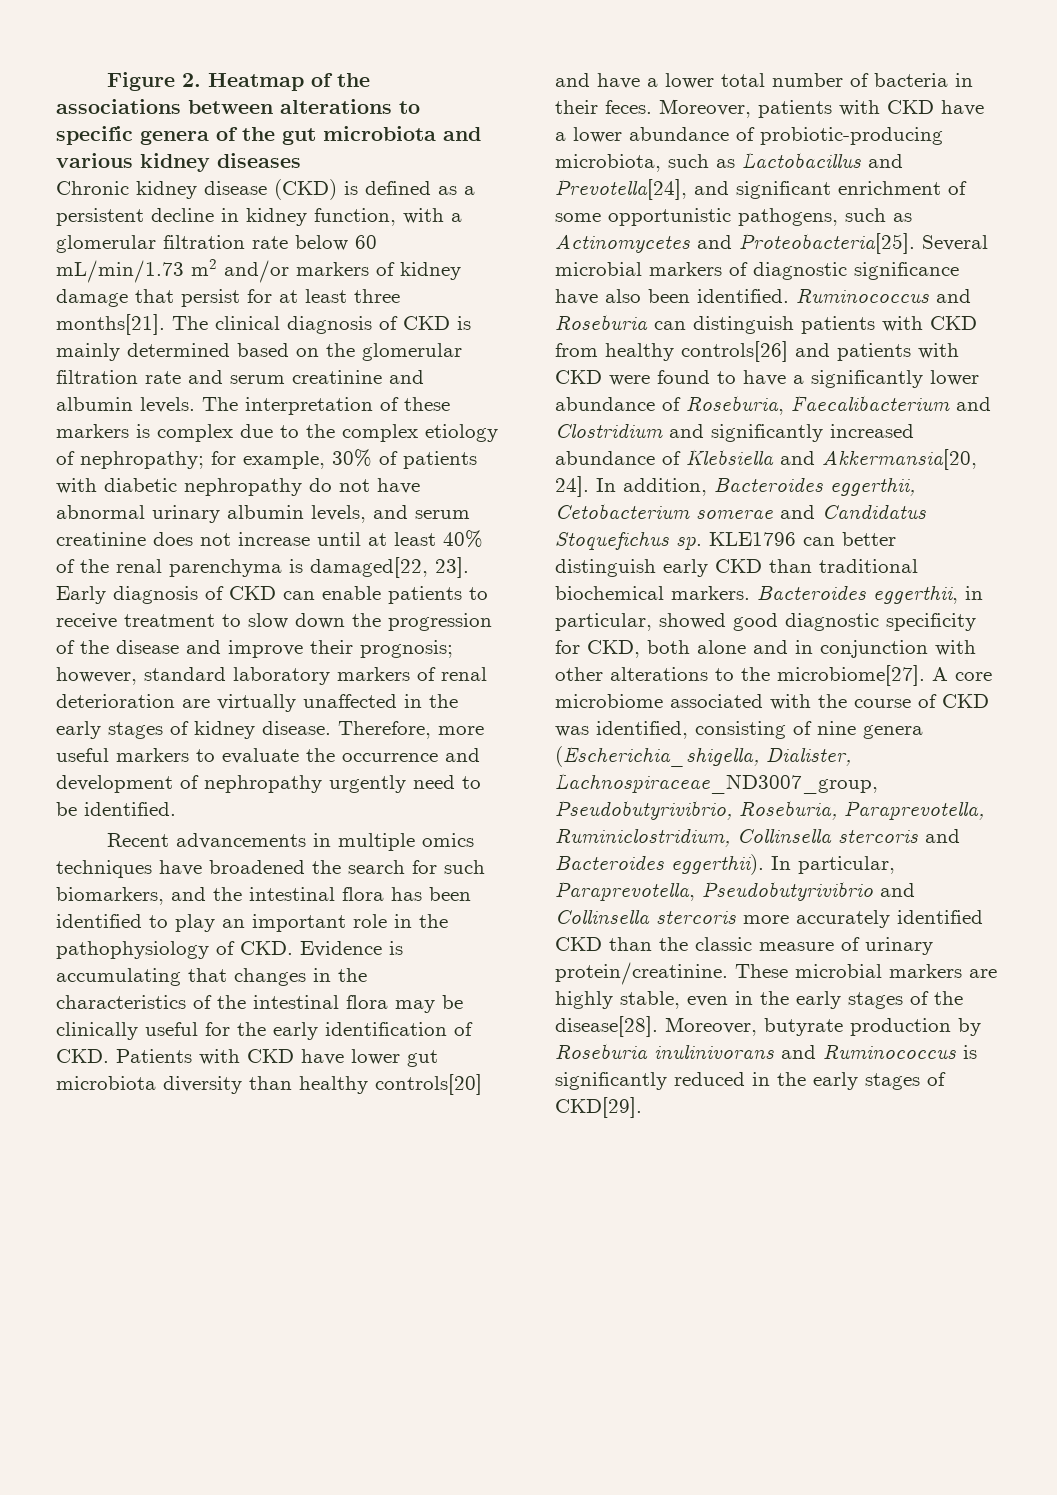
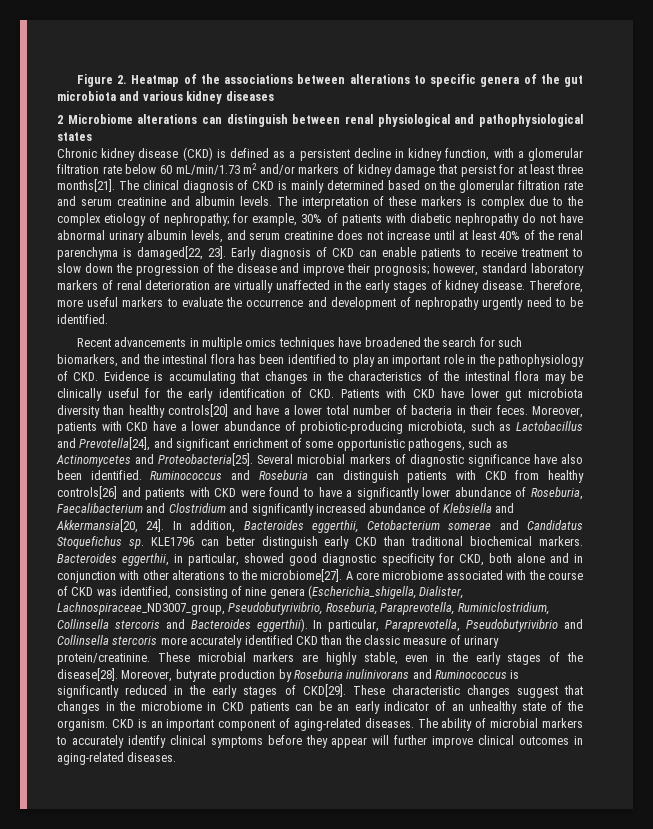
(301, 160) none -> [57,114,583,127] [57,132,92,141] // 2 Microbiome alterations can distinguish between renal physiological and pathophysiological states
(642, 1107) none -> [352,685,583,698] [57,701,583,714] [57,718,584,731] [56,735,583,748] [57,752,177,765] These characteristic changes suggest that changes in the microbiome in CKD patients can be an early indicator of an unhealthy state of the organism. CKD is an important component of aging-related diseases. The ability of microbial markers to accurately identify clinical symptoms before they appear will further improve clinical outcomes in aging-related diseases.

